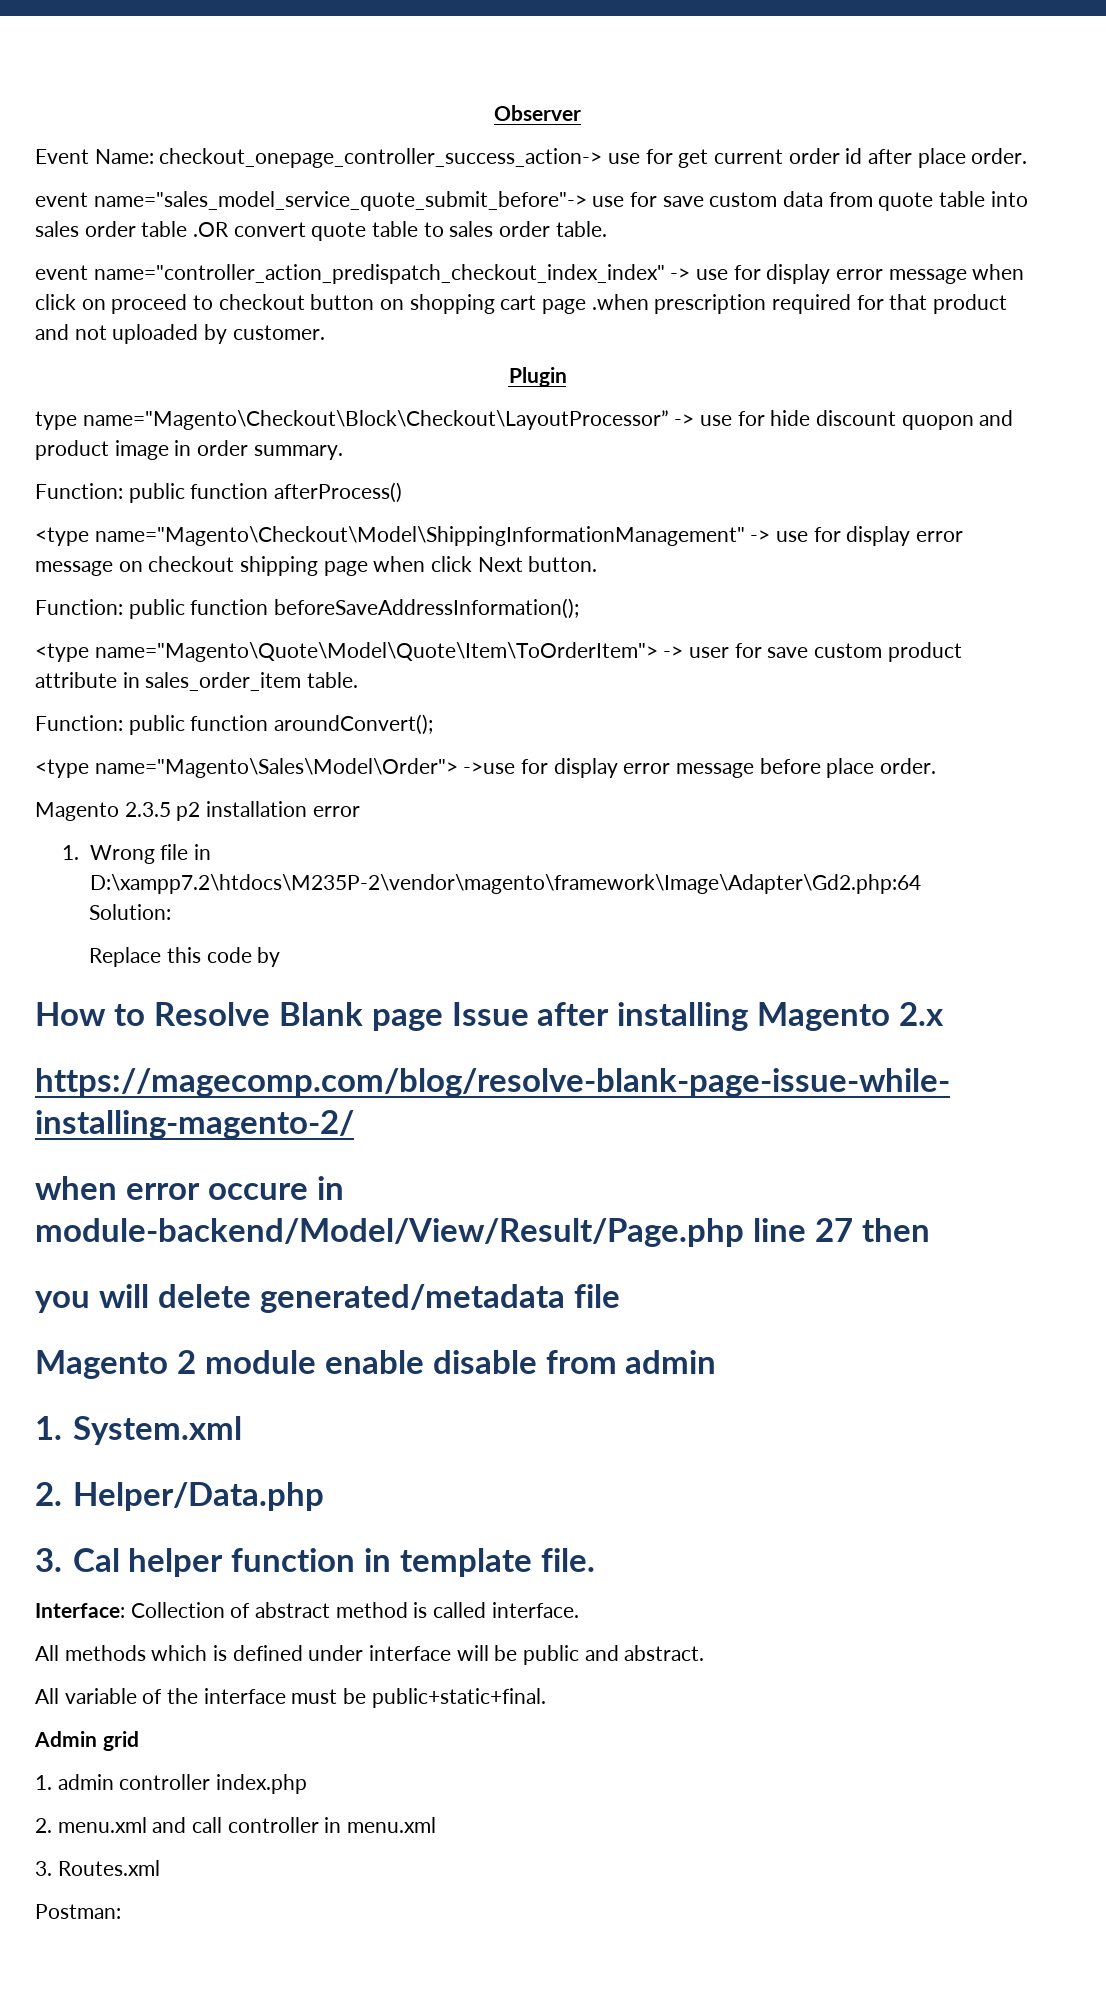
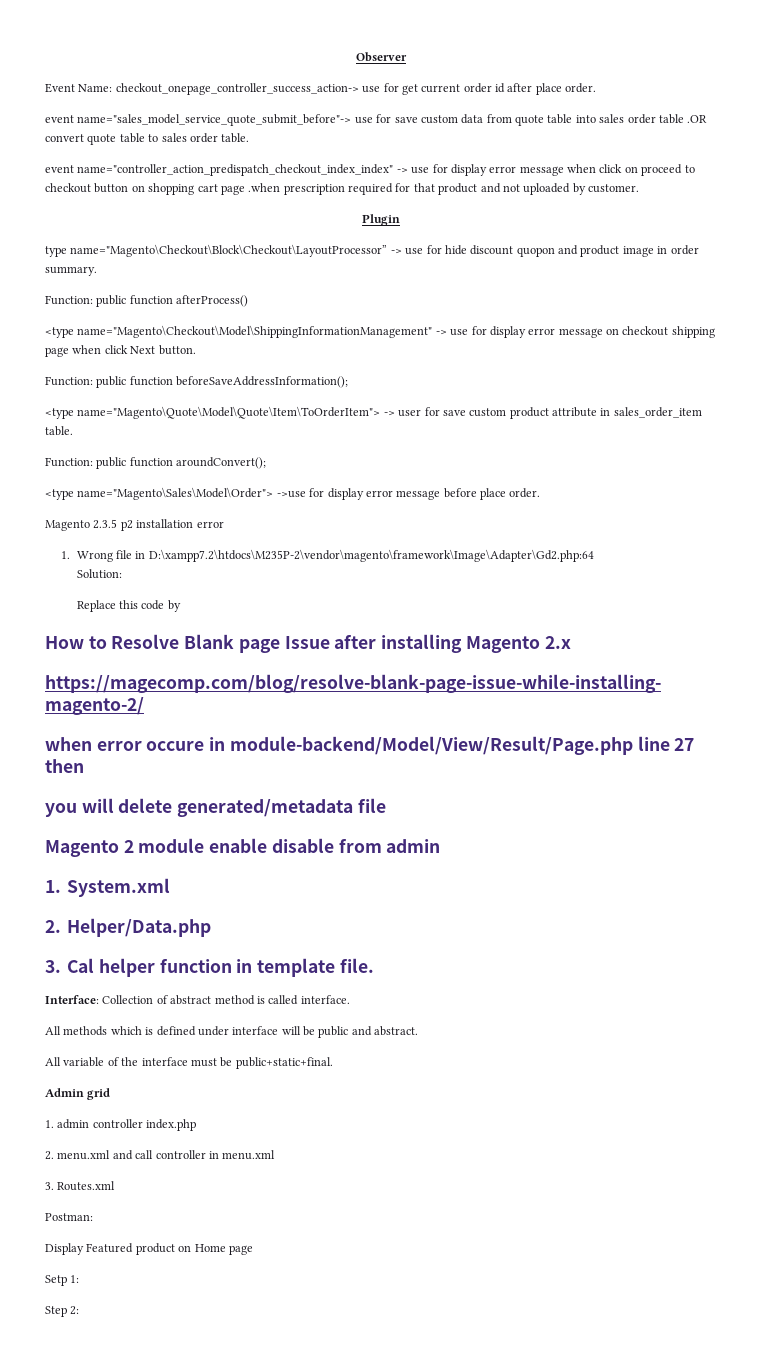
(121, 1911) none -> [45,1243,253,1255] [45,1275,80,1286] [45,1306,80,1317] // Display Featured product on Home page // Setp 1: // Step 2:

